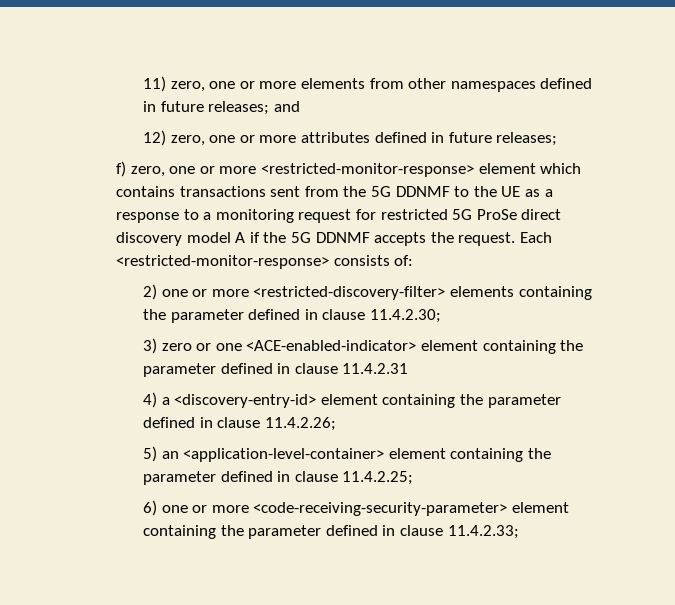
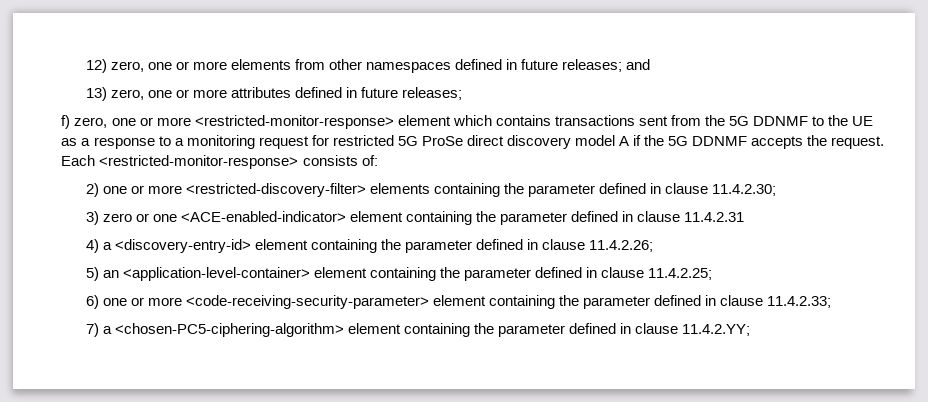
[143,76,167,92] 11) -> [85,59,107,73] 12)
[143,130,167,146] 12) -> [85,87,107,101] 13)
(519, 532) none -> [85,323,751,337] // 7) a <chosen-PC5-ciphering-algorithm> element containing the parameter defined in clause 11.4.2.YY;

